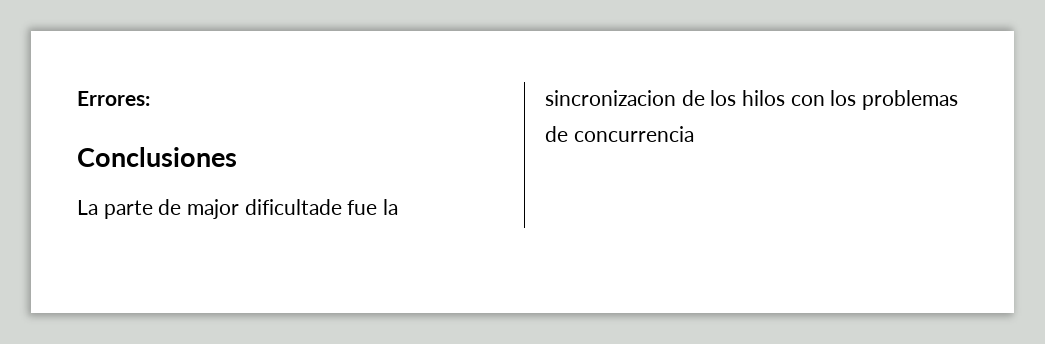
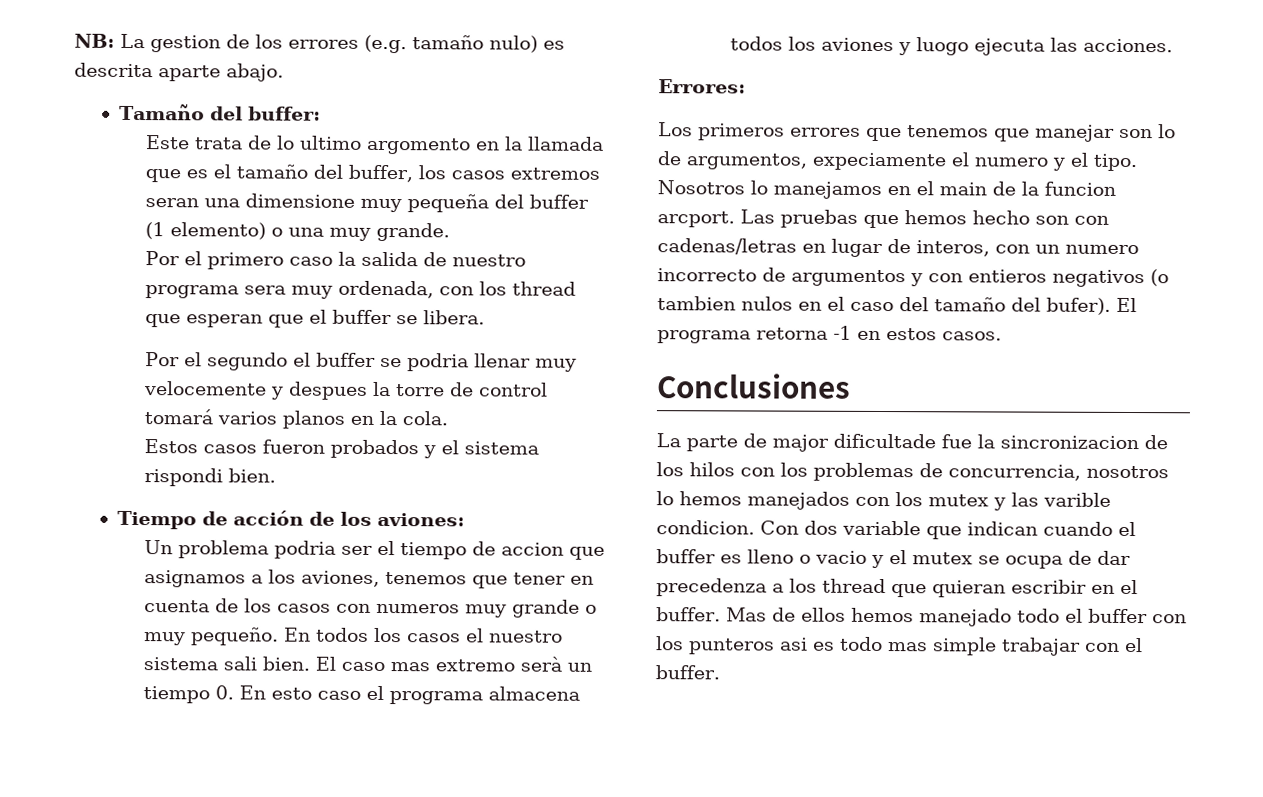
[77,91,150,106] Errores: -> [74,33,565,54] [74,62,284,82] [118,103,321,121] [144,135,604,155] [144,164,600,183] [144,193,589,213] [144,222,450,242] [144,251,526,270] [144,280,576,299] [144,309,485,328] [144,352,577,372] [143,381,548,400] [143,409,448,429] [143,439,539,459] [143,468,276,487] [116,510,465,530] [143,540,605,560] [143,569,594,589] [143,598,597,618] [143,627,563,646] [142,656,592,672] [142,685,580,705] [729,36,1173,56] [658,79,746,94] [658,122,1176,142] [657,151,1137,172] [657,180,1116,200] [657,209,1109,229] [657,238,1139,258] [657,267,1169,288] [657,296,1137,315] [657,325,1002,344] NB: La gestion de los errores (e.g. tamaño nulo) es descrita aparte abajo. // Tamaño del buffer: // Este trata de lo ultimo argomento en la llamada que es el tamaño del buffer, los casos extremos seran una dimensione muy pequeña del buffer (1 elemento) o una muy grande. // Por el primero caso la salida de nuestro programa sera muy ordenada, con los thread que esperan que el buffer se libera. // Por el segundo el buffer se podria llenar muy velocemente y despues la torre de control tomará varios planos en la cola. // Estos casos fueron probados y el sistema rispondi bien. // Tiempo de acción de los aviones: // Un problema podria ser el tiempo de accion que asignamos a los aviones, tenemos que tener en cuenta de los casos con numeros muy grande o muy pequeño. En todos los casos el nuestro sistema sali bien. El caso mas extremo serà un tiempo 0. En esto caso el programa almacena todos los aviones y luogo ejecuta las acciones. // Errores: // Los primeros errores que tenemos que manejar son lo de argumentos, expeciamente el numero y el tipo. Nosotros lo manejamos en el main de la funcion arcport. Las pruebas que hemos hecho son con cadenas/letras en lugar de interos, con un numero incorrecto de argumentos y con entieros negativos (o tambien nulos en el caso del tamaño del bufer). El programa retorna -1 en estos casos.
[573,126,694,142] concurrencia -> [948,464,1169,481] [656,491,1111,511] [656,520,1136,540] [656,549,1131,569] [656,578,1138,598] [656,607,1187,627] [655,636,1143,656] [655,665,720,680] concurrencia, nosotros lo hemos manejados con los mutex y las varible condicion. Con dos variable que indican cuando el buffer es lleno o vacio y el mutex se ocupa de dar precedenza a los thread que quieran escribir en el buffer. Mas de ellos hemos manejado todo el buffer con los punteros asi es todo mas simple trabajar con el buffer.

